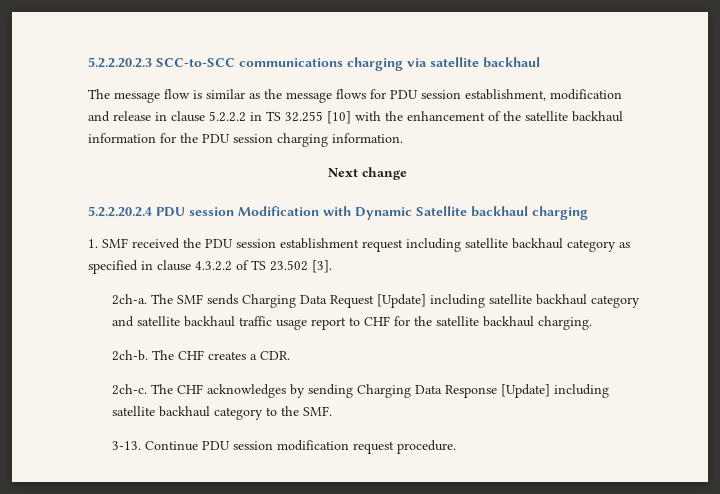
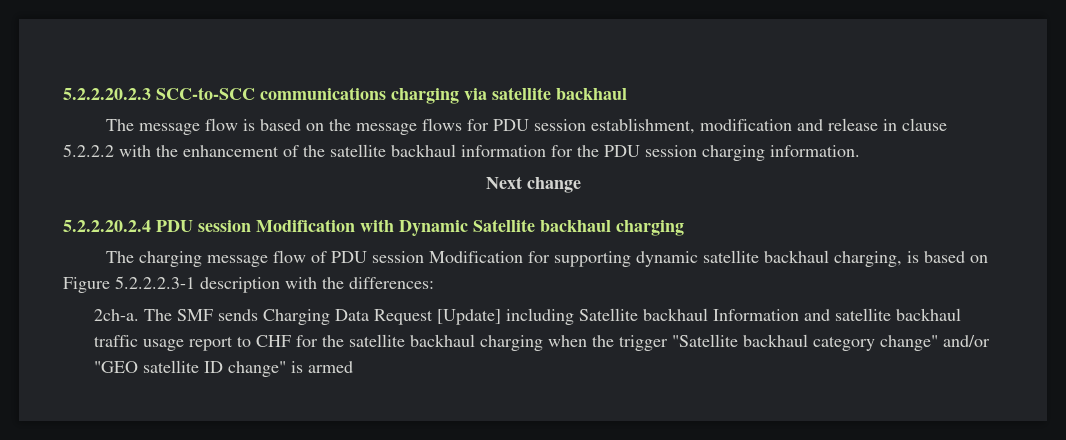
[206,89,260,99] similar as -> [260,119,325,131] based on
[250,111,351,124] in TS 32.255 [10] -> (114, 150) none
[88,238,630,252] [88,260,332,274] 1. SMF received the PDU session establishment request including satellite backhaul category as specified in clause 4.3.2.2 of TS 23.502 [3]. -> [106,250,989,267] [63,276,434,293] The charging message flow of PDU session Modification for supporting dynamic satellite backhaul charging, is based on Figure 5.2.2.2.3-1 description with the differences:
[488,294,640,308] satellite backhaul category -> [578,308,799,321] Satellite backhaul Information
[537,316,592,330] [111,350,290,361] [111,384,609,398] [111,406,332,420] [111,440,456,454] charging. // 2ch-b. The CHF creates a CDR. // 2ch-c. The CHF acknowledges by sending Charging Data Response [Update] including satellite backhaul category to the SMF. // 3-13. Continue PDU session modification request procedure. -> [479,334,990,351] [93,360,353,377] charging when the trigger "Satellite backhaul category change" and/or "GEO satellite ID change" is armed

